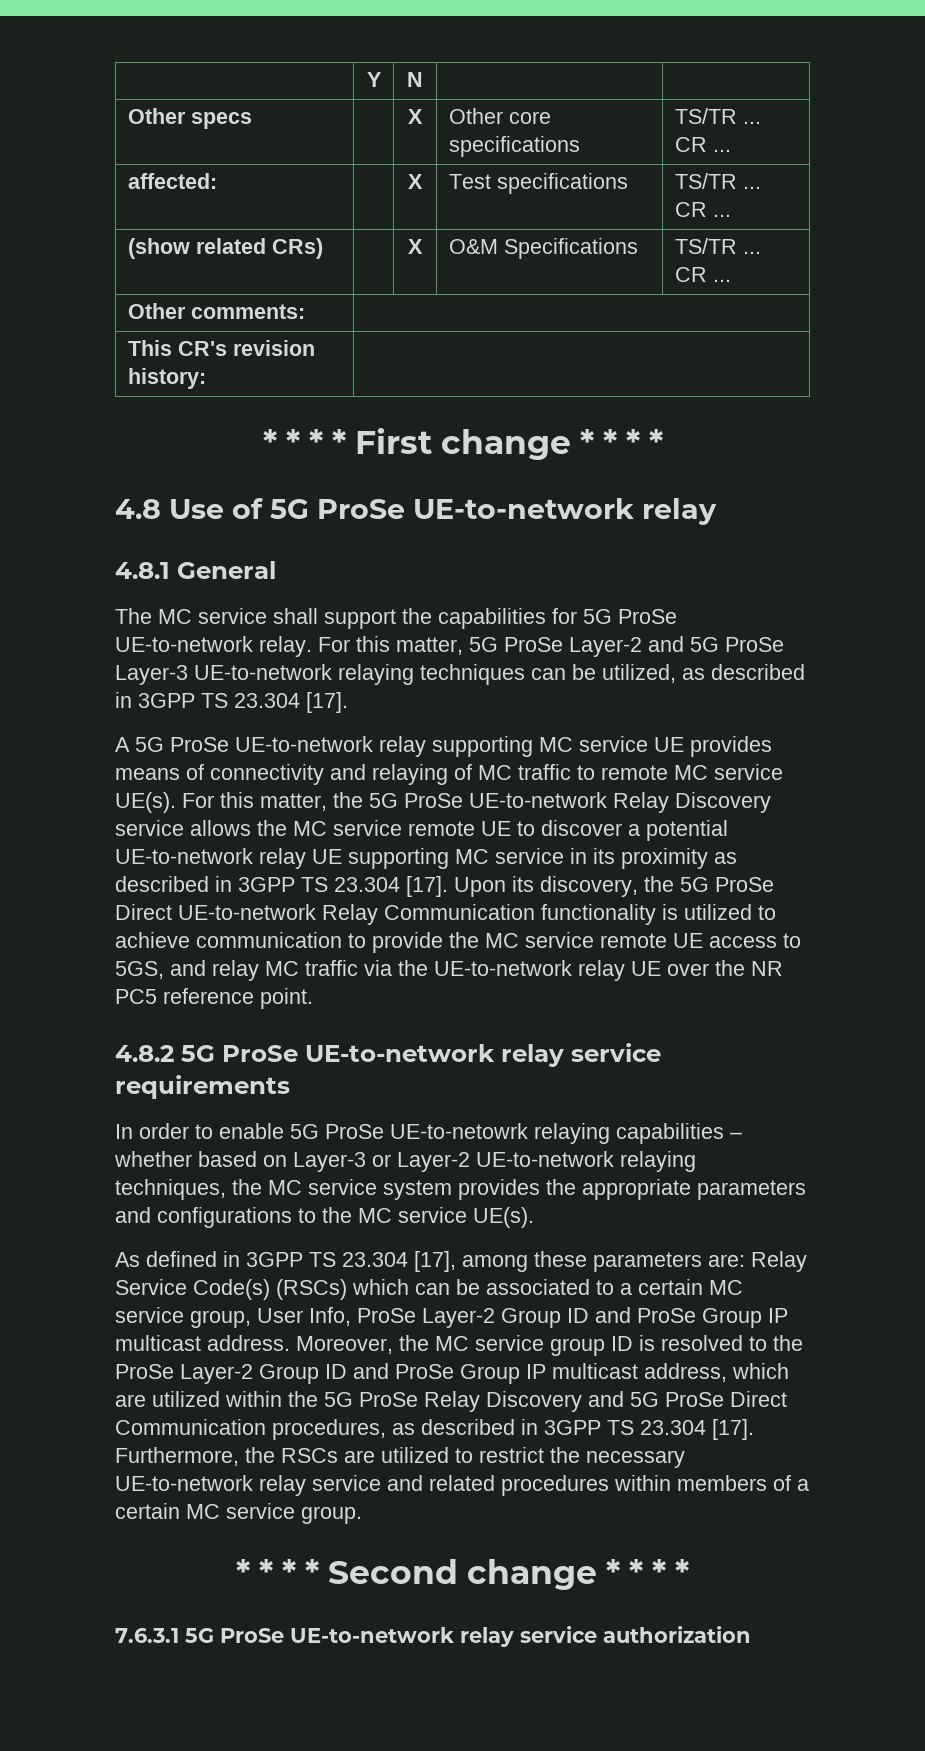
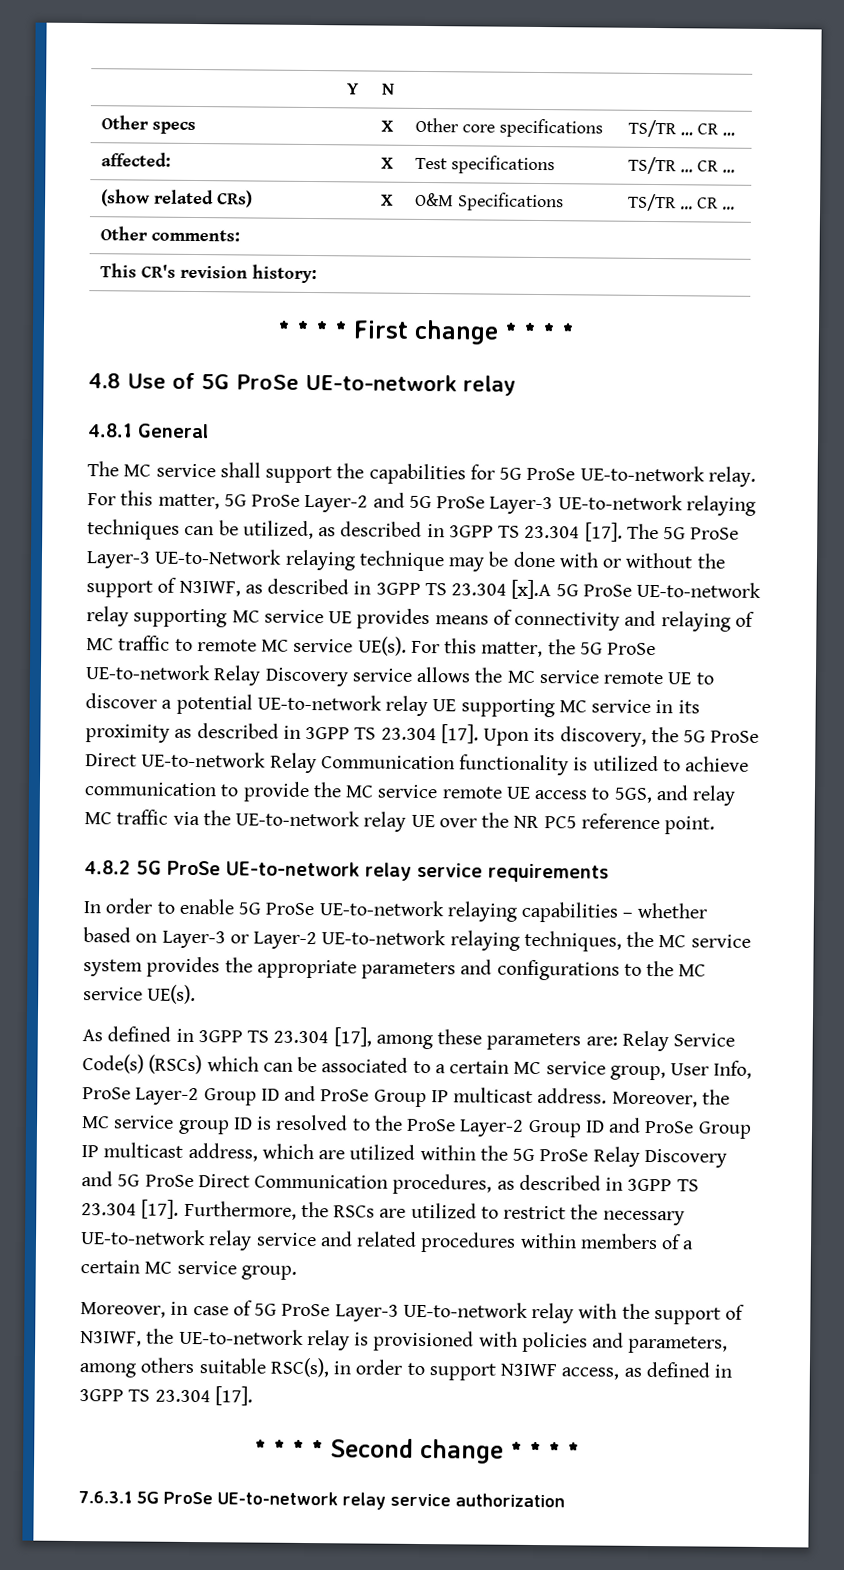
[115,737,130,752] // A -> [626,523,740,540] [86,548,726,572] [86,577,552,600] The 5G ProSe Layer-3 UE-to-Network relaying technique may be done with or without the support of N3IWF, as described in 3GPP TS 23.304 [x].A
[390,1123,528,1139] UE-to-netowrk -> [318,900,444,917] UE-to-network
(362, 1515) none -> [80,1300,746,1325] [80,1328,729,1354] [79,1357,733,1381] [79,1386,253,1406] // Moreover, in case of 5G ProSe Layer-3 UE-to-network relay with the support of N3IWF, the UE-to-network relay is provisioned with policies and parameters, among others suitable RSC(s), in order to support N3IWF access, as defined in 3GPP TS 23.304 [17].

